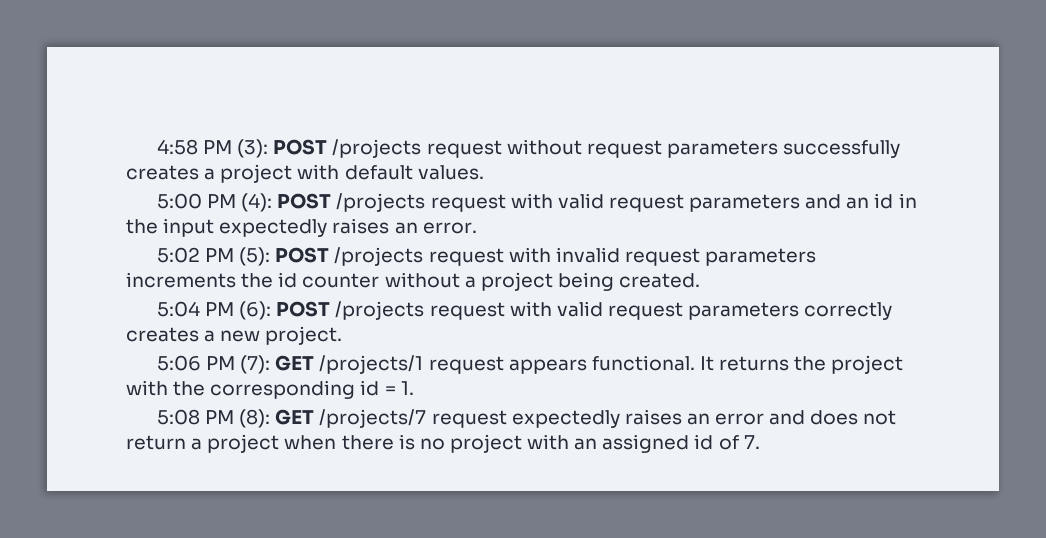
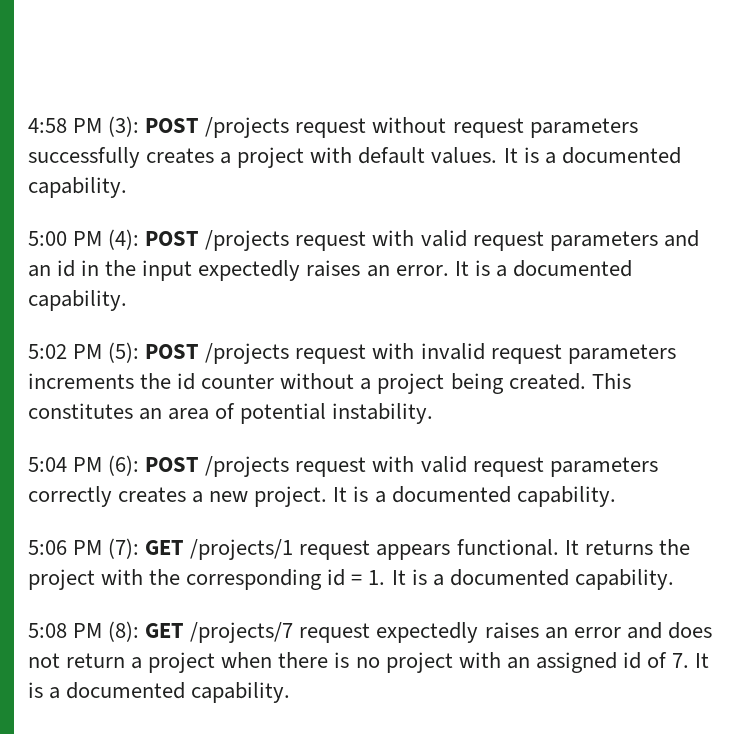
(484, 172) none -> [503,147,681,164] [28,177,127,198] It is a documented capability.
(477, 228) none -> [454,260,632,277] [28,290,127,311] It is a documented capability.
(701, 280) none -> [591,373,631,389] [28,403,434,424] This constitutes an area of potential instability.
(343, 335) none -> [333,486,616,507] It is a documented capability.
(414, 388) none -> [391,569,674,590] It is a documented capability.
(760, 442) none -> [695,653,710,668] [28,682,291,703] It is a documented capability.

